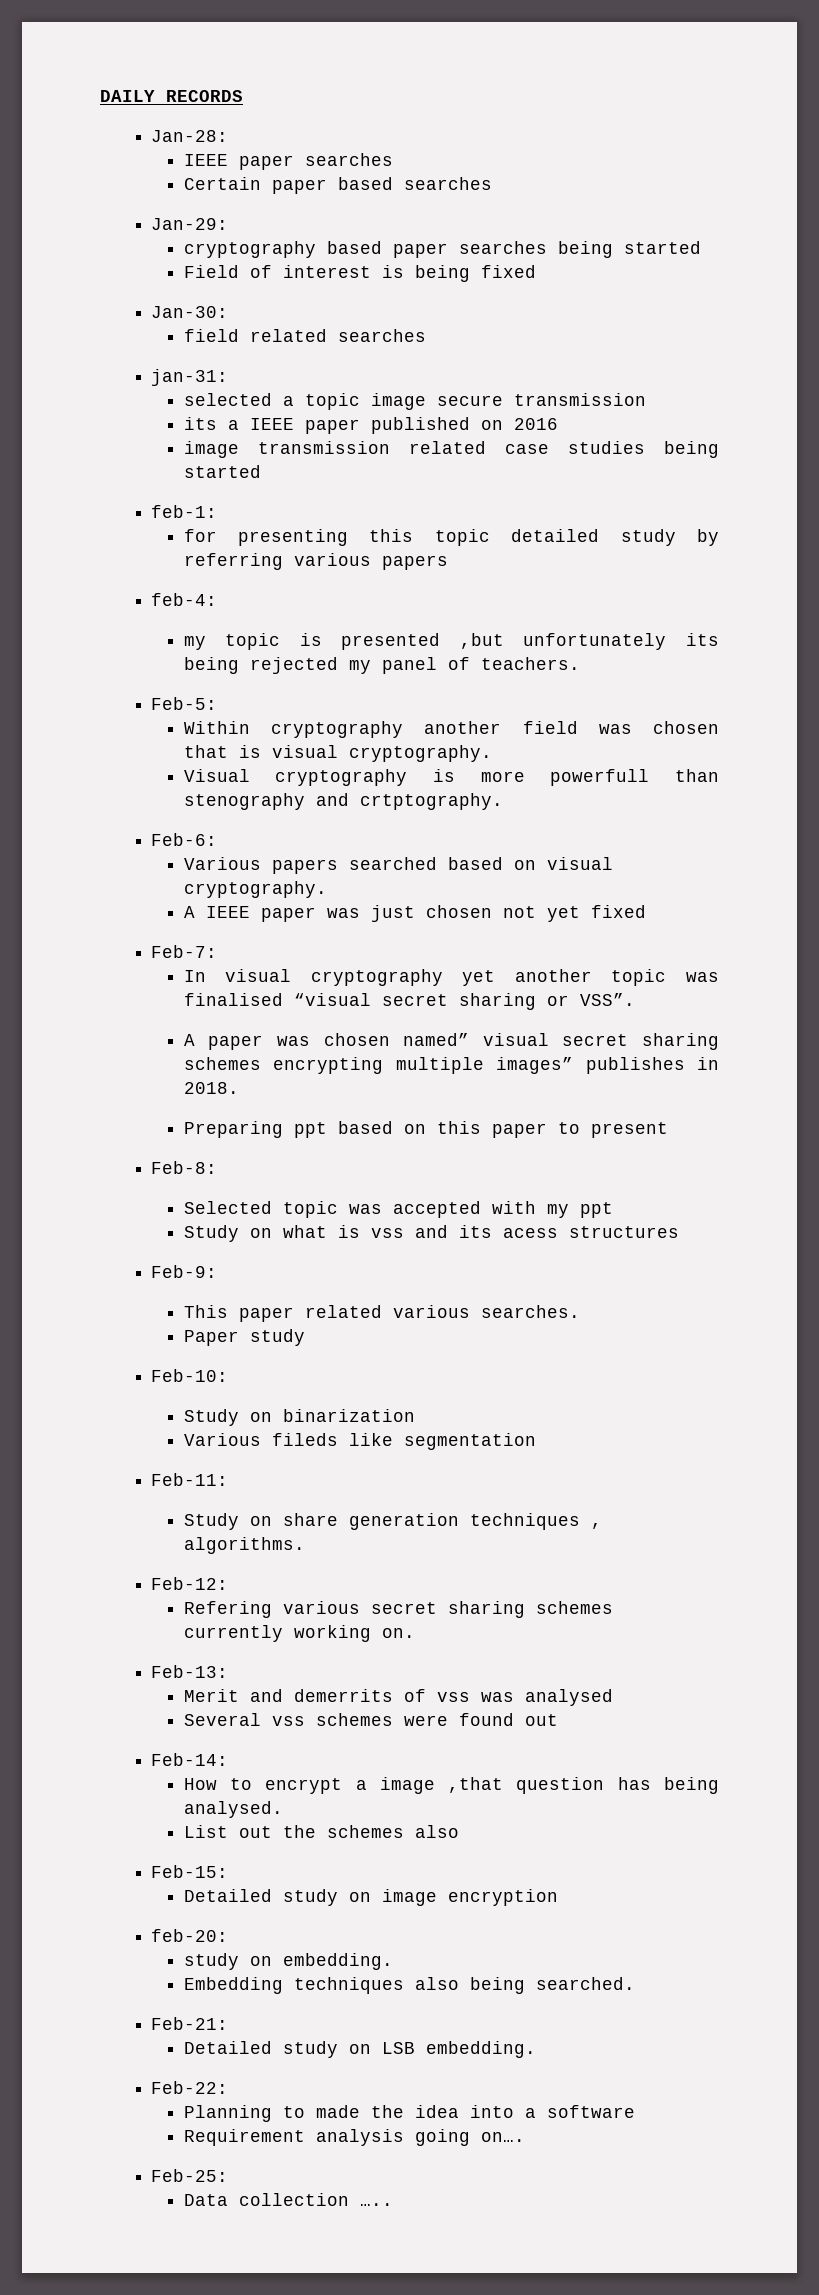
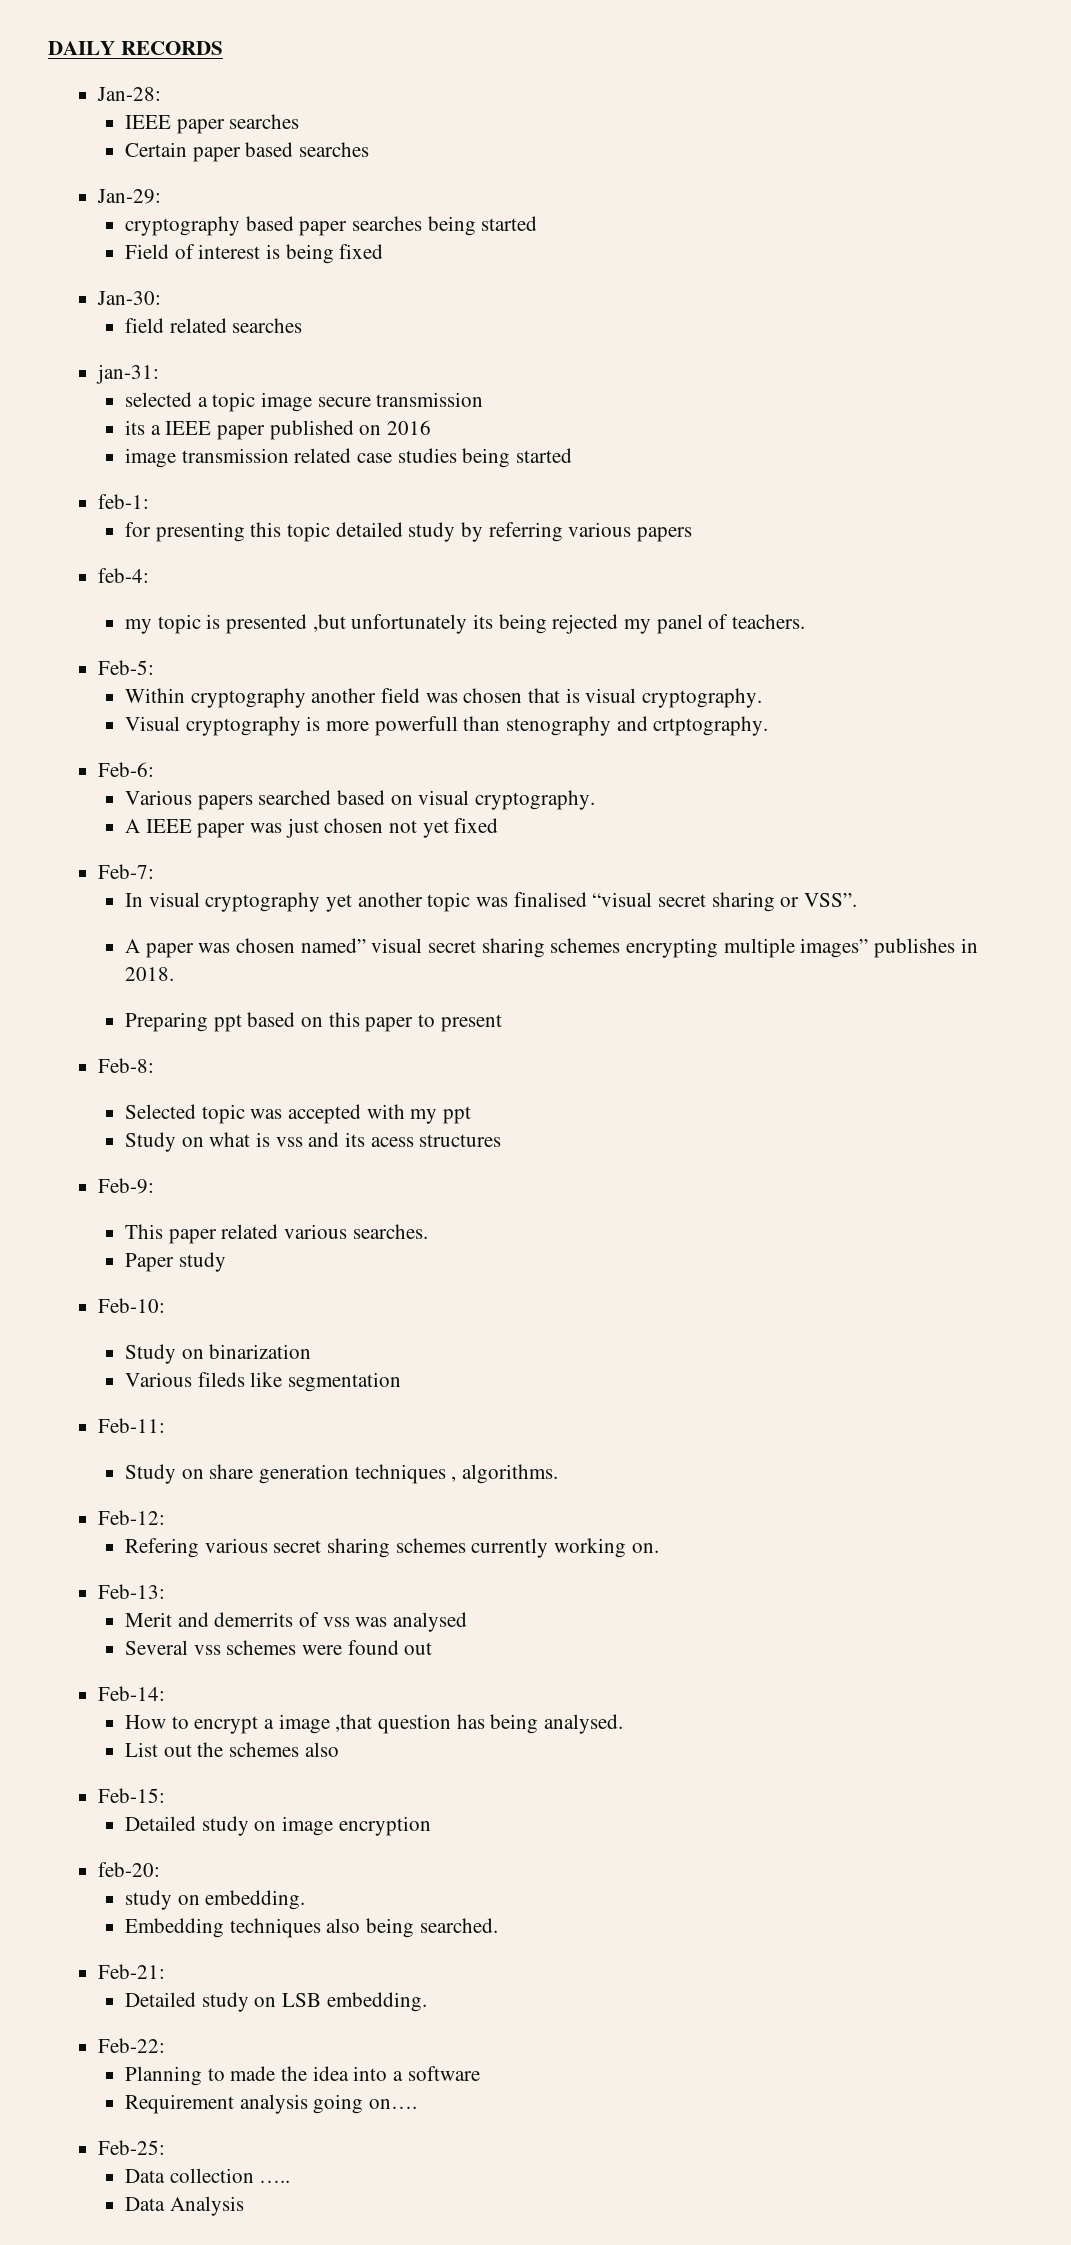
(393, 2204) none -> [124,2196,244,2216] // Data Analysis

